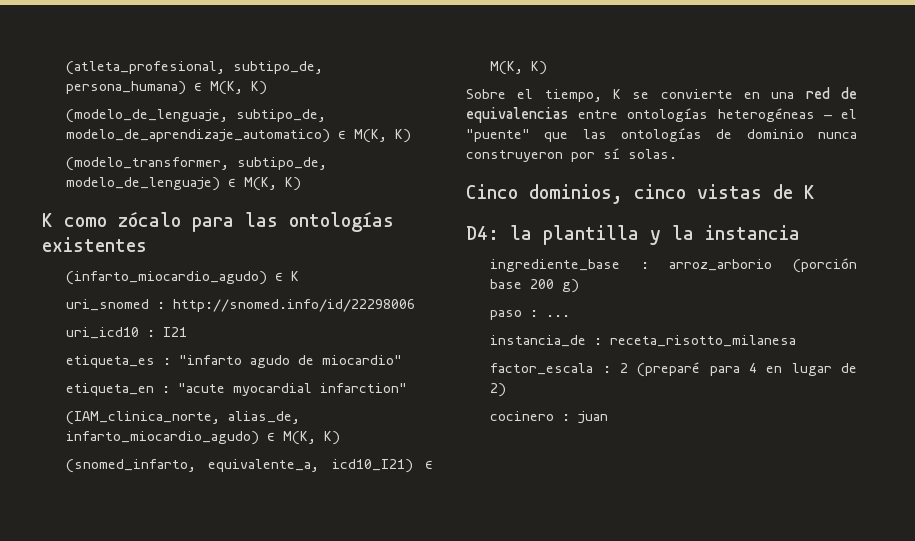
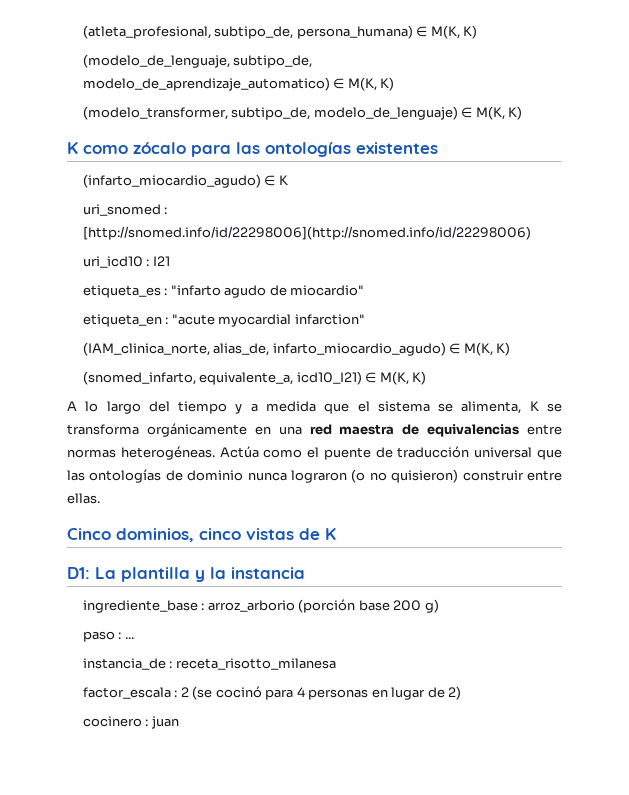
[173,299,416,312] http://snomed.info/id/22298006 -> [82,226,531,240] [http://snomed.info/id/22298006](http://snomed.info/id/22298006)
[466,89,733,102] Sobre el tiempo, K se convierte -> [67,401,562,414] [67,423,247,437] A lo largo del tiempo y a medida que el sistema se alimenta, K se transforma orgánicamente
(830, 93) none -> [339,424,395,435] maestra
[627,108,857,122] [466,129,530,142] ontologías heterogéneas — el "puente" -> [67,446,533,460] normas heterogéneas. Actúa como el puente de traducción universal
[466,148,677,162] construyeron por sí solas. -> [291,469,562,483] [67,493,100,504] lograron (o no quisieron) construir entre ellas.
[466,225,532,240] D4: la -> [67,567,116,579] D1: La
[637,362,701,377] (preparé -> [192,686,262,700] (se cocinó
(757, 368) none -> [308,689,369,700] personas

